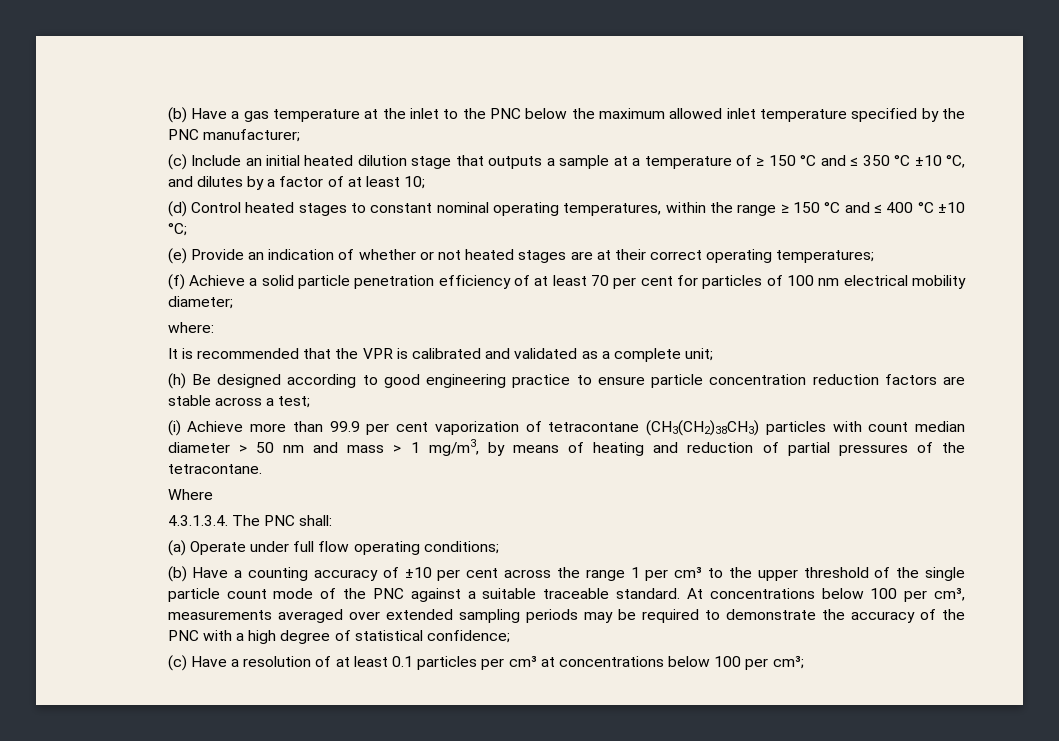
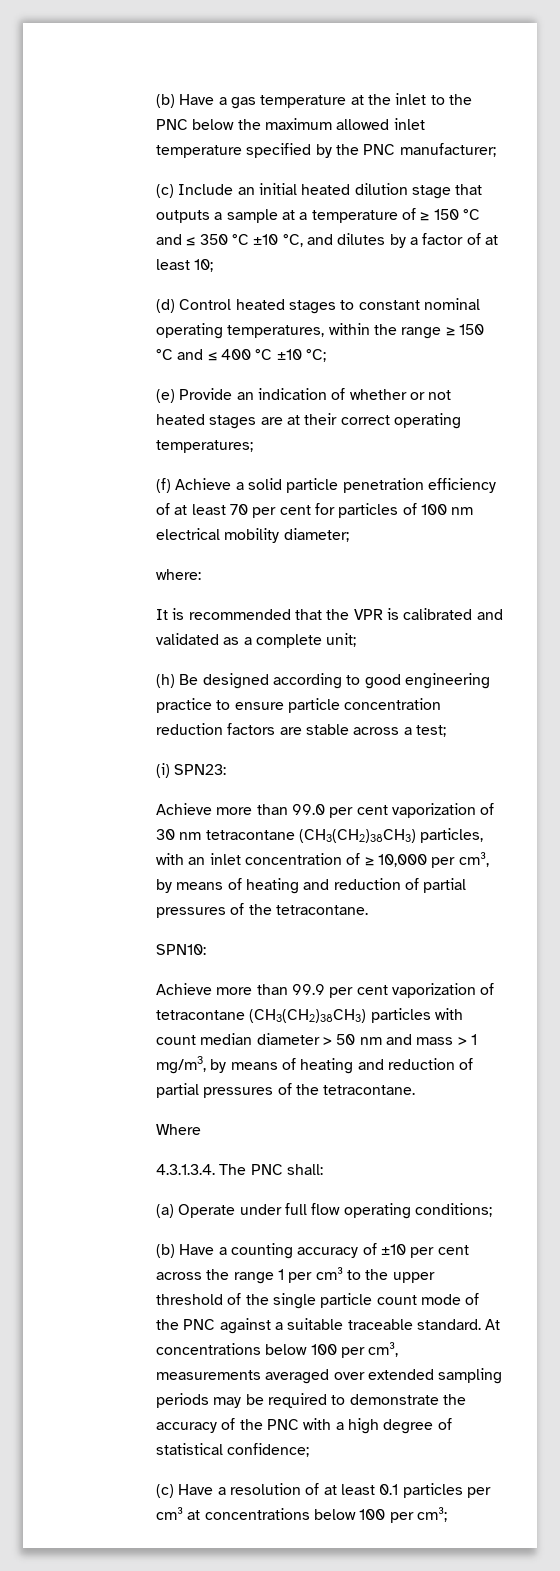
(181, 428) none -> [174,764,227,775] [156,803,495,818] [156,828,484,843] [156,852,489,868] [156,878,467,894] [156,903,369,918] [156,944,207,955] SPN23: // Achieve more than 99.0 per cent vaporization of 30 nm tetracontane (CH3(CH2)38CH3) particles, with an inlet concentration of ≥ 10,000 per cm³, by means of heating and reduction of partial pressures of the tetracontane. // SPN10: //

